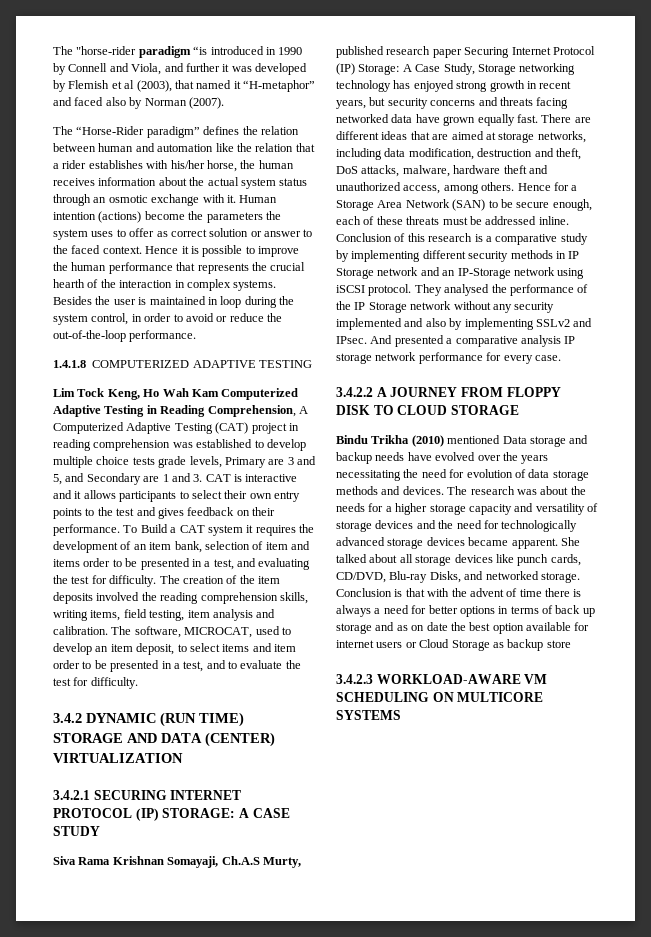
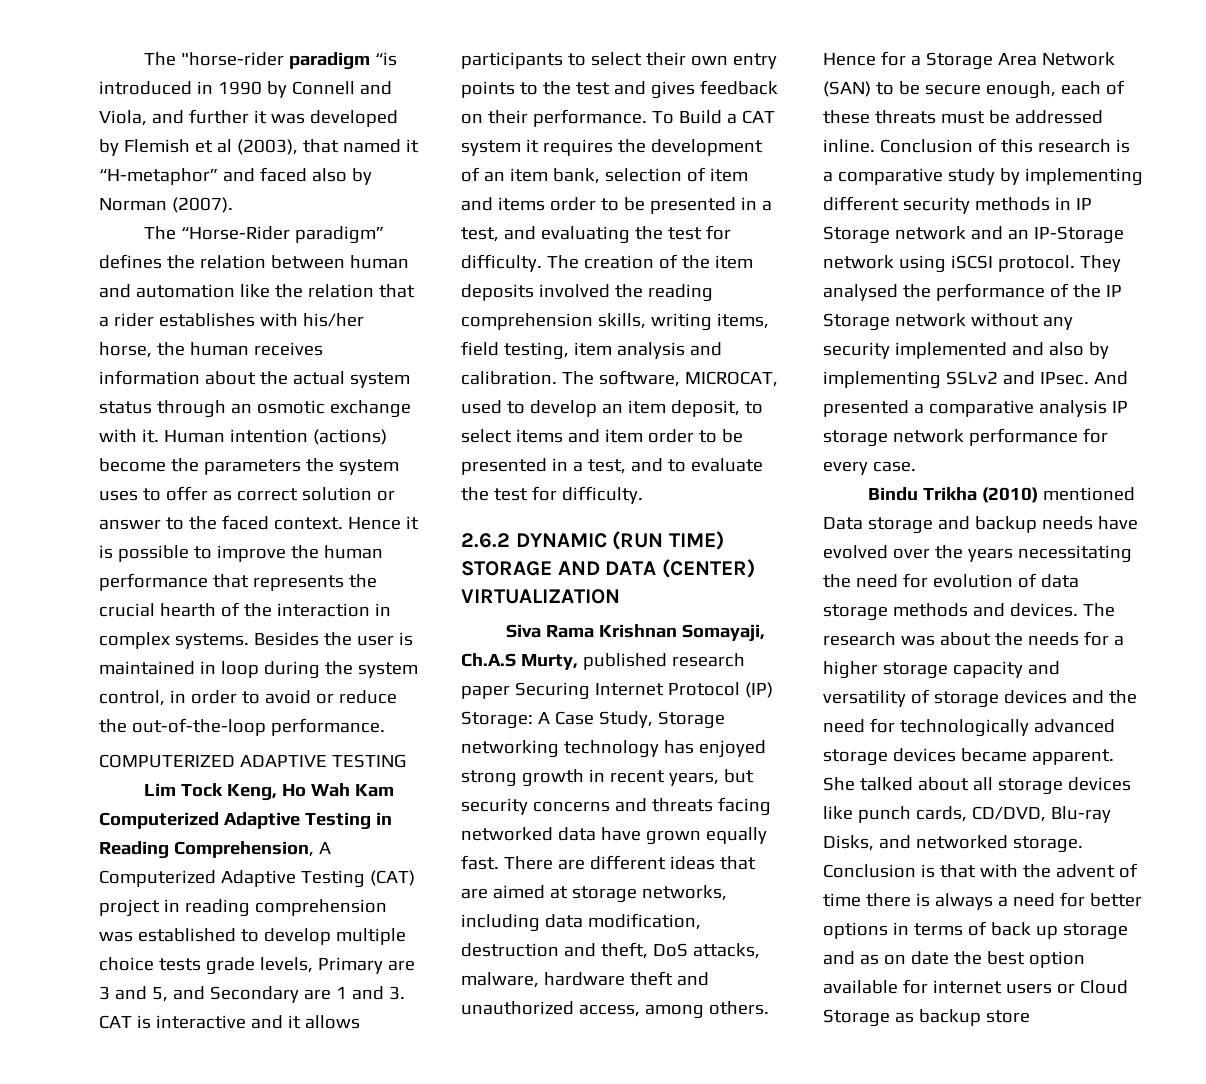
[53,360,86,368] 1.4.1.8 -> (385, 727) none
[53,713,82,723] 3.4.2 -> [461,533,510,548] 2.6.2
[53,790,242,800] [53,808,290,821] [53,826,100,836] // 3.4.2.1 SECURING INTERNET PROTOCOL (IP) STORAGE: A CASE STUDY -> (620, 596) none
[336,387,561,397] [336,405,519,415] // 3.4.2.2 A JOURNEY FROM FLOPPY DISK TO CLOUD STORAGE -> (916, 466) none
[336,674,548,684] [336,692,544,702] [336,710,401,720] // 3.4.2.3 WORKLOAD-AWARE VM SCHEDULING ON MULTICORE SYSTEMS -> (1030, 1016) none

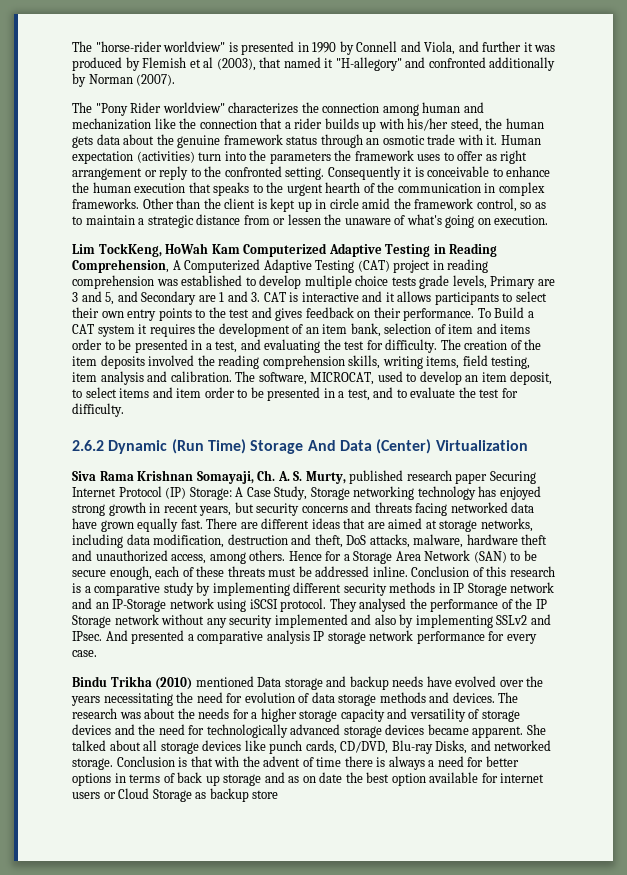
[289,52,398,70] [99,81,192,95] paradigm “is introduced -> [163,41,295,55] worldview" is presented
[309,110,398,127] developed -> [72,57,122,71] produced
[99,167,347,185] “H-metaphor” and faced also -> [335,57,556,71] "H-allegory" and confronted additionally
[181,226,385,244] [99,254,345,269] “Horse-Rider paradigm” defines the relation between -> [95,102,419,116] "Pony Rider worldview" characterizes the connection among
[135,284,235,298] automation -> [72,118,151,130] mechanization
[307,284,374,298] relation -> [199,119,257,129] connection
[158,313,255,327] establishes -> [324,118,377,132] builds up
[99,342,323,358] [99,370,410,388] horse, the human receives information about the actual system -> [450,118,544,132] [72,134,283,148] steed, the human gets data about the genuine framework
[329,400,411,418] exchange -> [427,134,456,145] trade
[229,429,387,445] [99,458,166,472] intention (actions) become -> [72,151,246,164] expectation (activities) turn into
[338,459,399,475] system -> [354,150,414,161] framework
[236,487,395,501] [99,515,419,530] [99,545,383,562] [99,573,377,591] [99,603,155,617] correct solution or answer to the faced context. Hence it is possible to improve the human performance that represents the crucial -> [500,150,528,164] [72,166,551,180] [72,182,323,196] right arrangement or reply to the confronted setting. Consequently it is conceivable to enhance the human execution that speaks to the urgent
[276,603,370,617] interaction -> [397,183,481,193] communication
[174,632,413,649] [99,661,418,679] [99,690,397,706] [99,718,385,736] [99,754,406,768] [144,783,351,801] systems. Besides the user is maintained in loop during the system control, in order to avoid or reduce the out-of-the-loop performance. // COMPUTERIZED ADAPTIVE TESTING // Lim Tock Keng, Ho Wah -> [72,198,546,212] [72,214,549,228] [72,243,209,257] frameworks. Other than the client is kept up in circle amid the framework control, so as to maintain a strategic distance from or lessen the unaware of what's going on execution. // Lim TockKeng, HoWah
[515,531,725,550] [461,559,756,578] [461,589,620,604] DYNAMIC (RUN TIME) STORAGE AND DATA (CENTER) VIRTUALIZATION -> [108,439,528,454] Dynamic (Run Time) Storage And Data (Center) Virtualization
[461,653,516,667] Ch.A.S -> [257,470,303,481] Ch. A. S.

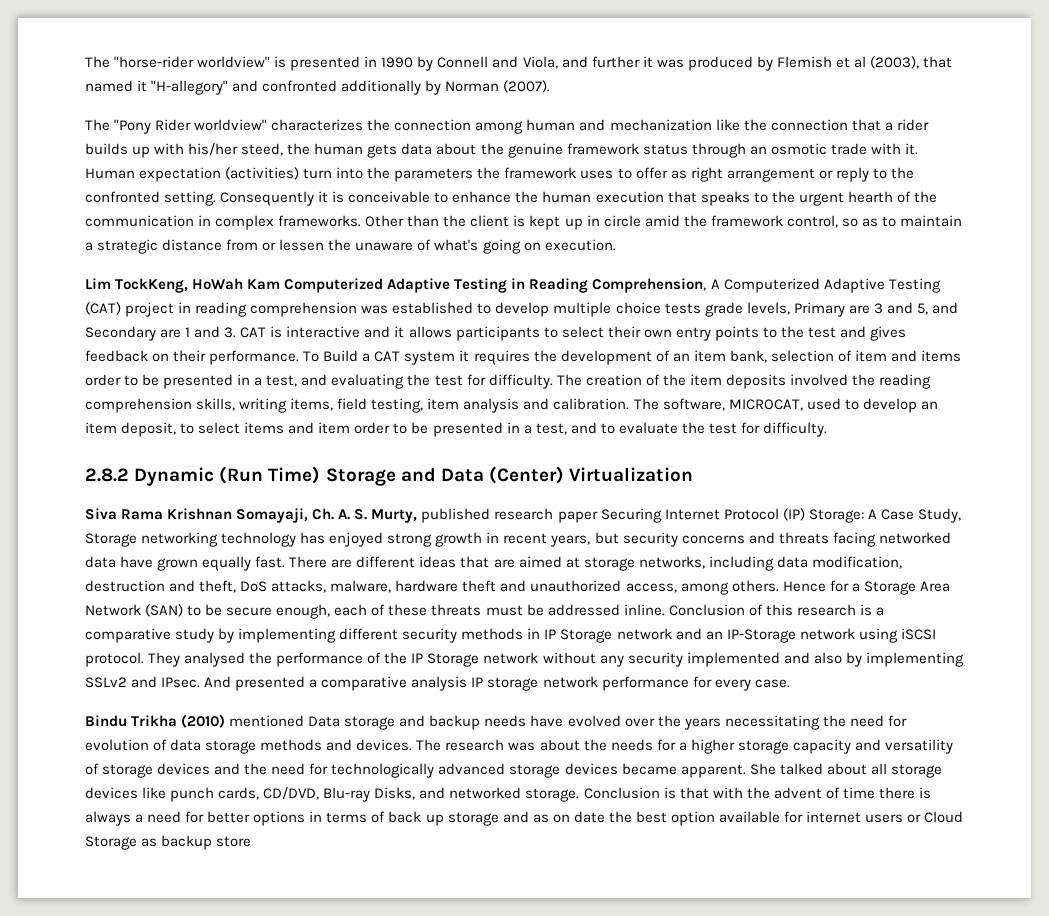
[72,440,104,451] 2.6.2 -> [85,468,129,482] 2.8.2
[307,440,336,451] And -> [400,467,436,482] and

